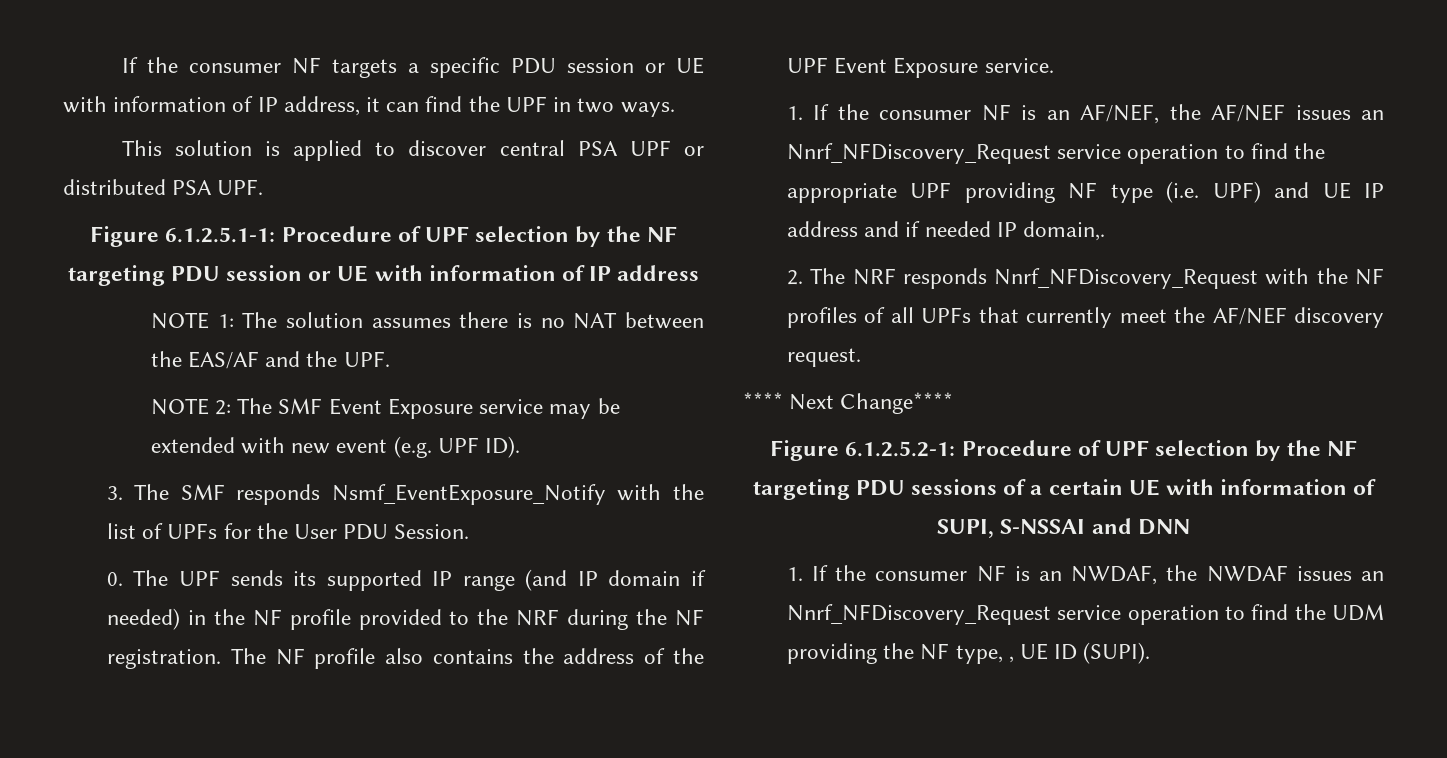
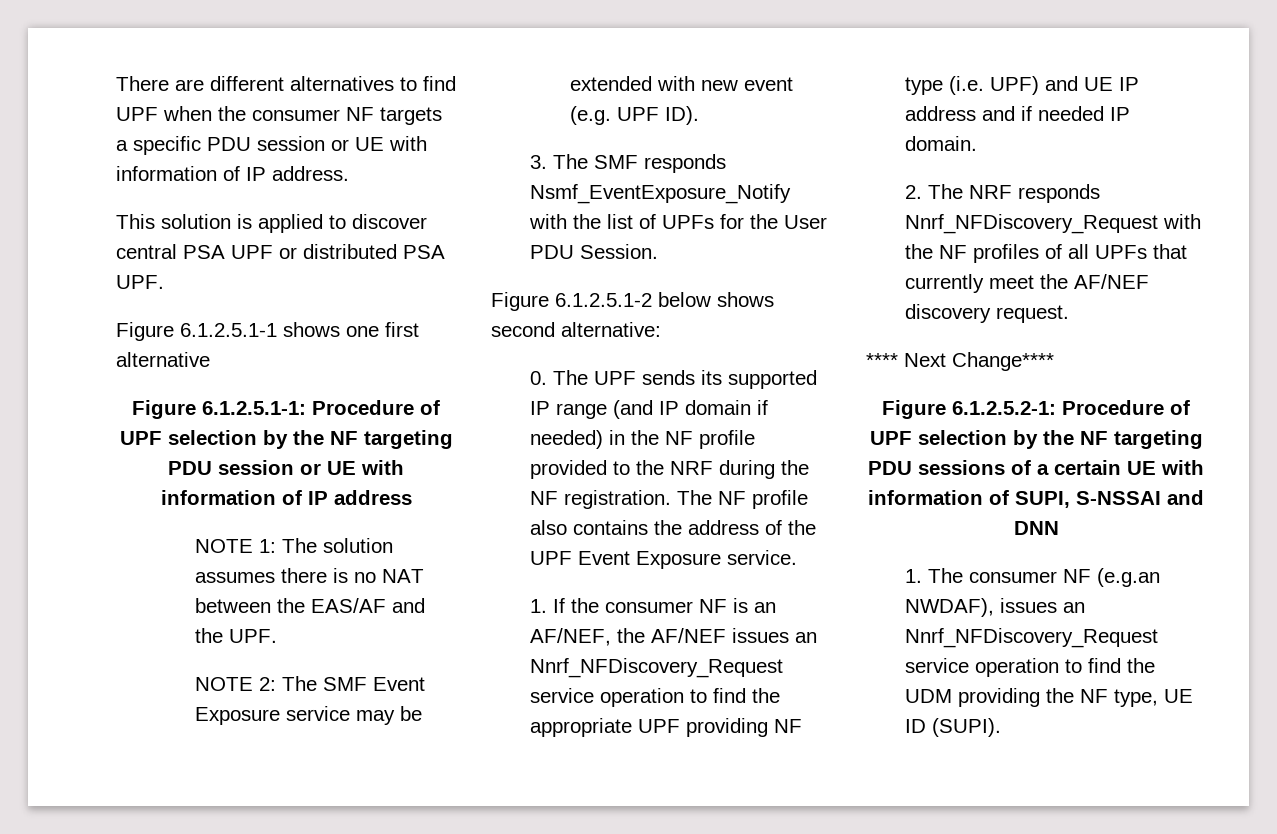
[121,57,138,73] If -> [116,76,456,91] [116,106,212,121] There are different alternatives to find UPF when
[283,96,675,117] address, it can find the UPF in two ways. -> [272,166,349,181] address.
(264, 187) none -> [116,322,419,341] [116,352,210,367] // Figure 6.1.2.5.1-1 shows one first alternative
(470, 531) none -> [491,292,774,311] [491,322,661,337] // Figure 6.1.2.5.1-2 below shows second alternative:
[1022,221,1105,241] domain,. -> [905,136,978,151] domain.
[812,565,1288,585] If the consumer NF is an NWDAF, the NWDAF -> [928,568,1161,587] [905,598,995,617] The consumer NF (e.g.an NWDAF),
[1008,656,1014,663] , -> (1159, 698) none

